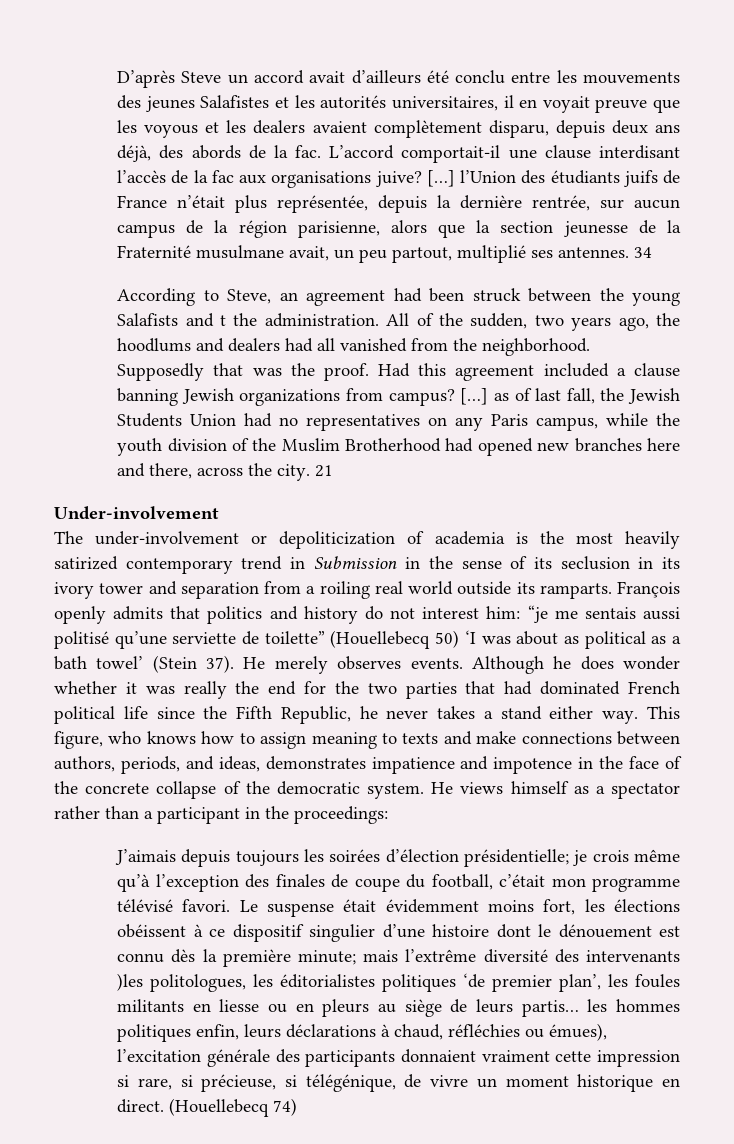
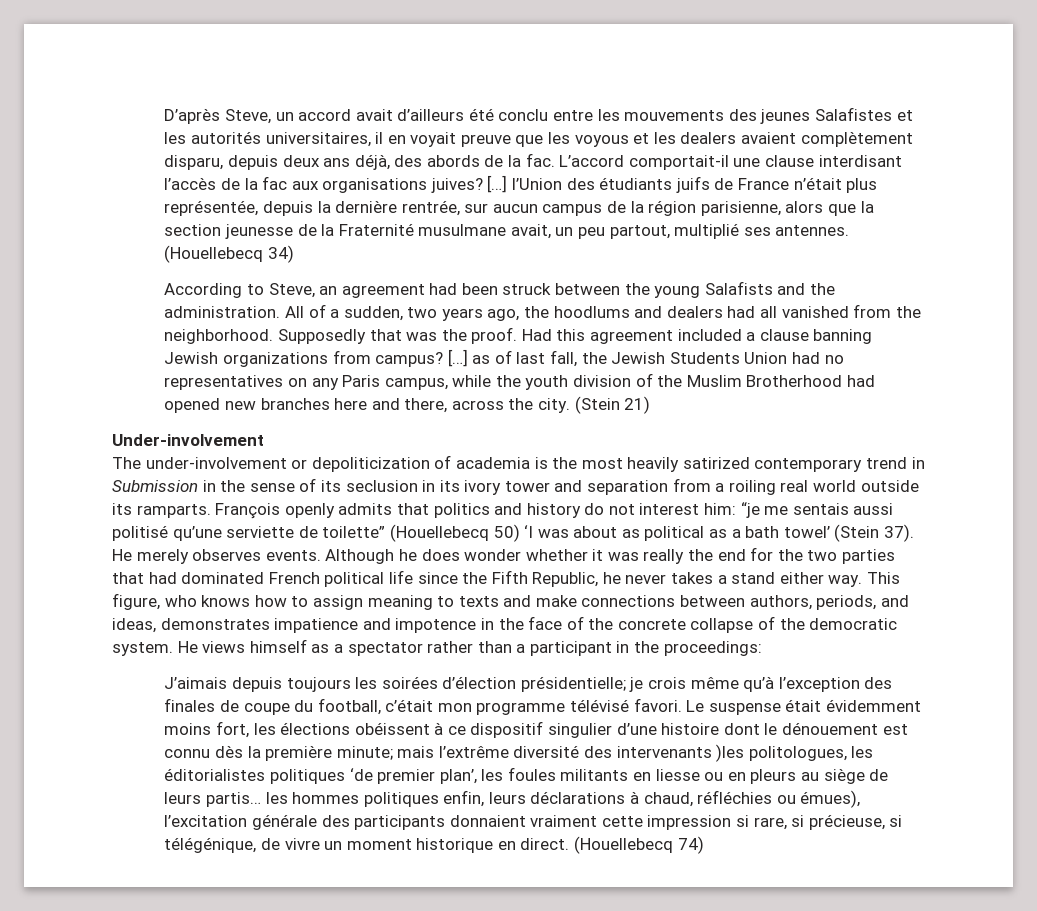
[181,71,222,83] Steve -> [224,109,271,124] Steve,
[375,171,422,187] juive? -> [430,178,483,193] juives?
[634,247,653,258] 34 -> [164,245,294,263] (Houellebecq 34)
[219,315,226,326] t -> (806, 289) none
[438,313,463,326] the -> [330,309,340,318] a
[315,465,334,477] 21 -> [574,396,651,414] (Stein 21)

